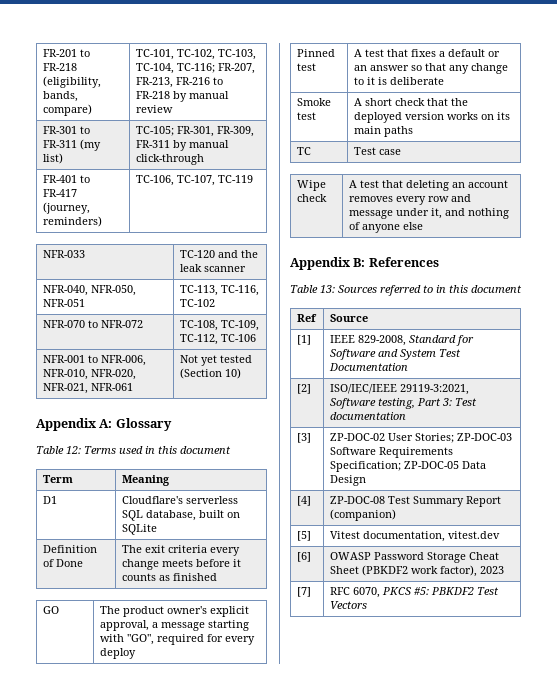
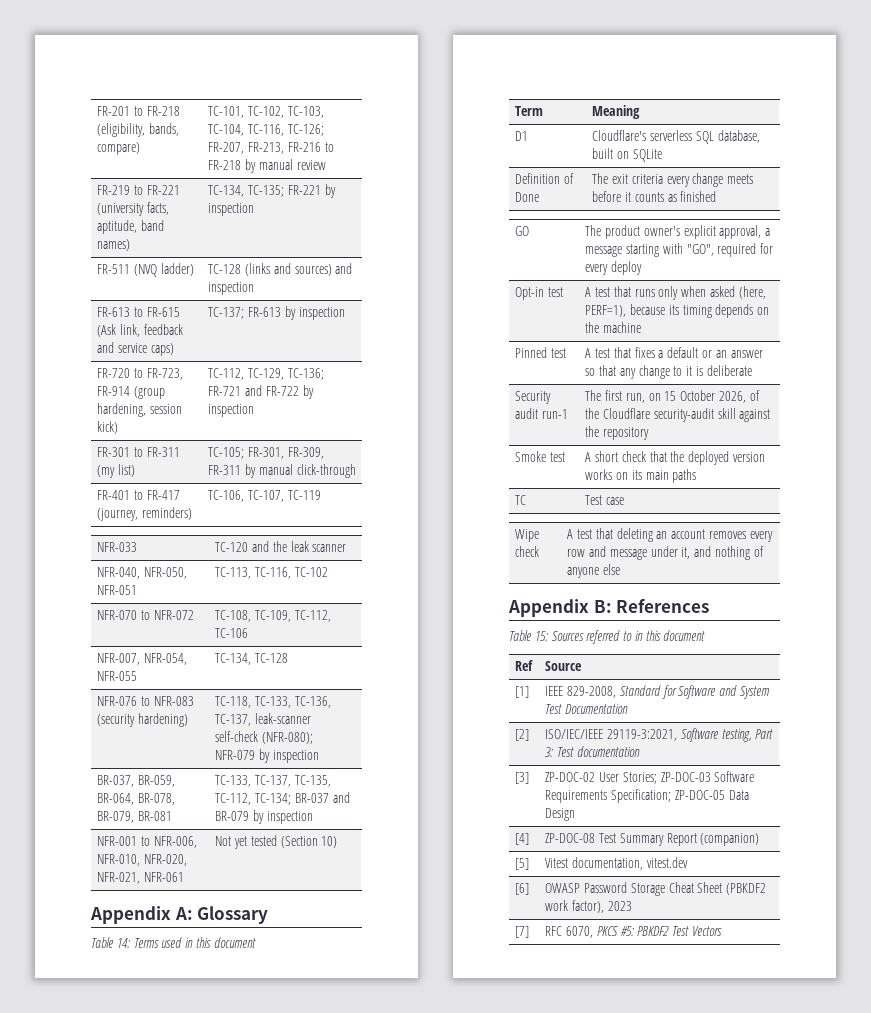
[177,63,216,73] TC-116; -> [248,124,324,136] TC-116, TC-126;
(174, 109) none -> [97,185,180,195] [97,202,170,216] [97,220,165,234] [97,239,131,251] [208,184,336,198] [208,203,255,216] [97,263,194,277] [208,263,353,276] [208,282,255,295] [97,307,180,317] [97,324,183,337] [97,342,174,356] [208,306,345,320] [97,368,183,380] [97,386,166,399] [97,403,183,417] [97,421,119,434] [208,368,324,380] [208,385,314,399] [208,404,255,417] // FR-219 to FR-221 (university facts, aptitude, band names) | TC-134, TC-135; FR-221 by inspection // FR-511 (NVQ ladder) | TC-128 (links and sources) and inspection // FR-613 to FR-615 (Ask link, feedback and service caps) | TC-137; FR-613 by inspection // FR-720 to FR-723, FR-914 (group hardening, session kick) | TC-112, TC-129, TC-136; FR-721 and FR-722 by inspection
(257, 338) none -> [97,653,188,665] [97,671,138,681] [215,653,289,665] [97,696,194,706] [97,713,189,727] [215,696,331,708] [215,713,312,726] [215,731,314,744] [215,749,319,763] [97,775,176,787] [97,793,176,805] [97,811,173,823] [215,775,331,787] [215,792,350,805] [215,810,313,824] // NFR-007, NFR-054, NFR-055 | TC-134, TC-128 // NFR-076 to NFR-083 (security hardening) | TC-118, TC-133, TC-136, TC-137, leak-scanner self-check (NFR-080); NFR-079 by inspection // BR-037, BR-059, BR-064, BR-078, BR-079, BR-081 | TC-133, TC-137, TC-135, TC-112, TC-134; BR-037 and BR-079 by inspection
[66,446,81,454] 12: -> [116,938,130,948] 14:
(137, 653) none -> [515,287,564,300] [585,286,766,300] [585,304,770,318] [585,322,642,333] // Opt-in test | A test that runs only when asked (here, PERF=1), because its timing depends on the machine
(445, 81) none -> [515,391,552,404] [515,408,569,419] [585,390,760,403] [585,408,771,422] [585,426,650,440] // Security audit run-1 | The first run, on 15 October 2026, of the Cloudflare security-audit skill against the repository
[320,285,335,293] 13: -> [534,631,548,641] 15:

